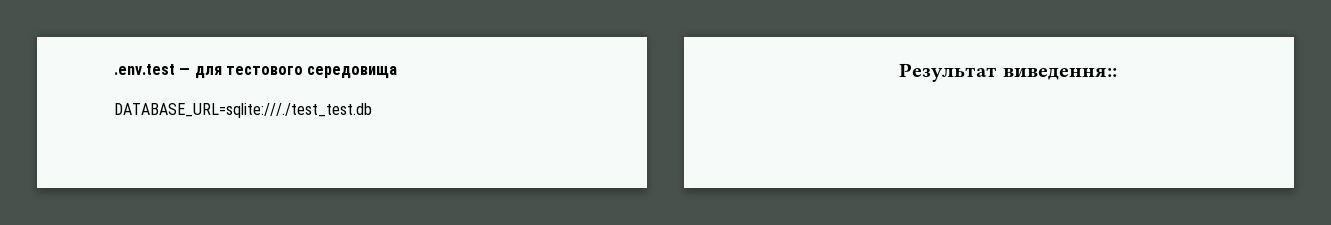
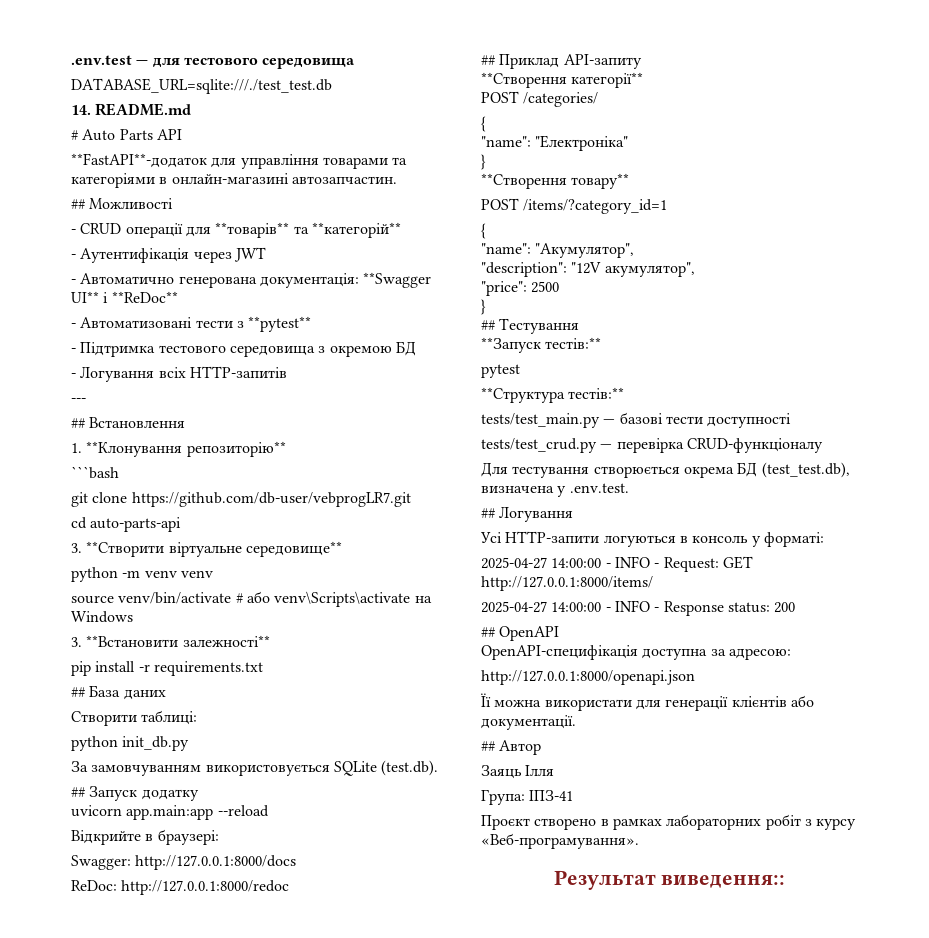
(372, 110) none -> [71,103,192,116] [71,129,182,141] [71,153,408,169] [71,173,397,188] [71,198,174,209] [71,222,401,238] [71,247,266,263] [71,272,432,288] [71,291,178,303] [71,316,312,332] [71,341,416,357] [71,366,287,382] [71,398,86,403] [71,417,186,428] [71,441,286,457] [71,466,119,479] [71,492,411,507] [71,517,182,532] [71,541,342,557] [71,567,213,582] [71,591,432,607] [71,611,133,623] [71,635,270,647] [71,661,263,676] [71,685,166,700] [71,710,198,726] [71,736,190,751] [71,760,439,776] [71,786,199,801] [71,805,269,820] [71,829,219,845] [71,855,297,870] [71,880,290,895] [481,54,642,69] [481,72,644,88] [481,91,599,107] [481,116,486,132] [481,135,629,151] [481,154,486,170] [481,173,630,189] [481,198,668,214] [481,223,486,239] [481,243,635,258] [481,262,695,277] [481,281,560,296] [481,299,486,315] [481,318,580,334] [481,337,602,353] [481,364,520,378] [481,387,625,403] [481,412,792,428] [481,438,823,453] [481,462,850,478] [481,483,629,497] [481,506,574,522] [480,531,824,547] [481,556,753,572] [481,576,653,591] [481,600,796,616] [481,626,560,641] [481,645,791,660] [481,670,695,685] [481,693,814,711] [481,715,576,730] [481,740,542,755] [481,765,555,779] [481,789,574,805] [481,814,857,830] [481,833,639,849] // 14. README.md // # Auto Parts API // **FastAPI**-додаток для управління товарами та категоріями в онлайн-магазині автозапчастин. // ## Можливості // - CRUD операції для **товарів** та **категорій** // - Аутентифікація через JWT // - Автоматично генерована документація: **Swagger UI** і **ReDoc** // - Автоматизовані тести з **pytest** // - Підтримка тестового середовища з окремою БД // - Логування всіх HTTP-запитів // --- // ## Встановлення // 1. **Клонування репозиторію** // ```bash // git clone https://github.com/db-user/vebprogLR7.git // cd auto-parts-api // 3. **Створити віртуальне середовище** // python -m venv venv // source venv/bin/activate # або venv\Scripts\activate на Windows // 3. **Встановити залежності** // pip install -r requirements.txt // ## База даних // Створити таблиці: // python init_db.py // За замовчуванням використовується SQLite (test.db). // ## Запуск додатку // uvicorn app.main:app --reload // Відкрийте в браузері: // Swagger: http://127.0.0.1:8000/docs // ReDoc: http://127.0.0.1:8000/redoc // ## Приклад API-запиту // **Створення категорії** // POST /categories/ // { // "name": "Електроніка" // } // **Створення товару** // POST /items/?category_id=1 // { // "name": "Акумулятор", // "description": "12V акумулятор", // "price": 2500 // } // ## Тестування // **Запуск тестів:** // pytest // **Структура тестів:** // tests/test_main.py — базові тести доступності // tests/test_crud.py — перевірка CRUD-функціоналу // Для тестування створюється окрема БД (test_test.db), визначена у .env.test. // ## Логування // Усі HTTP-запити логуються в консоль у форматі: // 2025-04-27 14:00:00 - INFO - Request: GET http://127.0.0.1:8000/items/ // 2025-04-27 14:00:00 - INFO - Response status: 200 // ## OpenAPI // OpenAPI-специфікація доступна за адресою: // http://127.0.0.1:8000/openapi.json // Її можна використати для генерації клієнтів або документації. // ## Автор // Заяць Ілля // Група: ІПЗ-41 // Проєкт створено в рамках лабораторних робіт з курсу «Веб-програмування».

